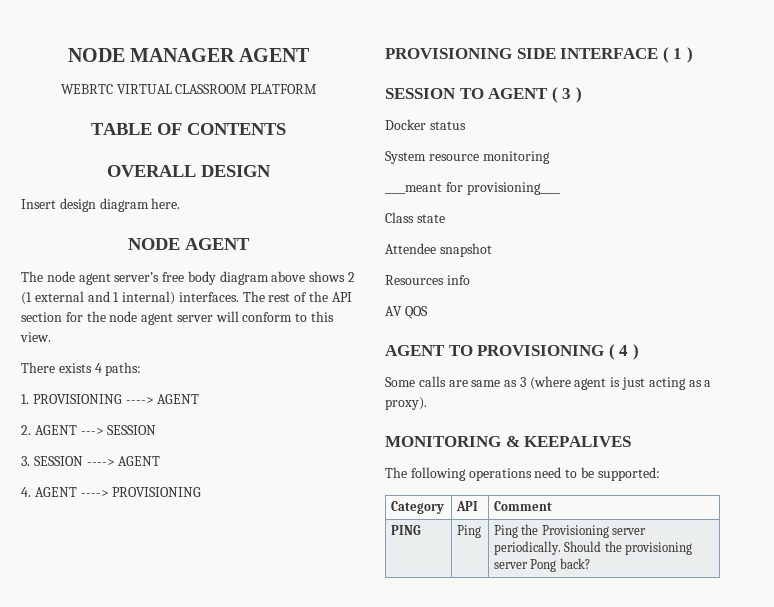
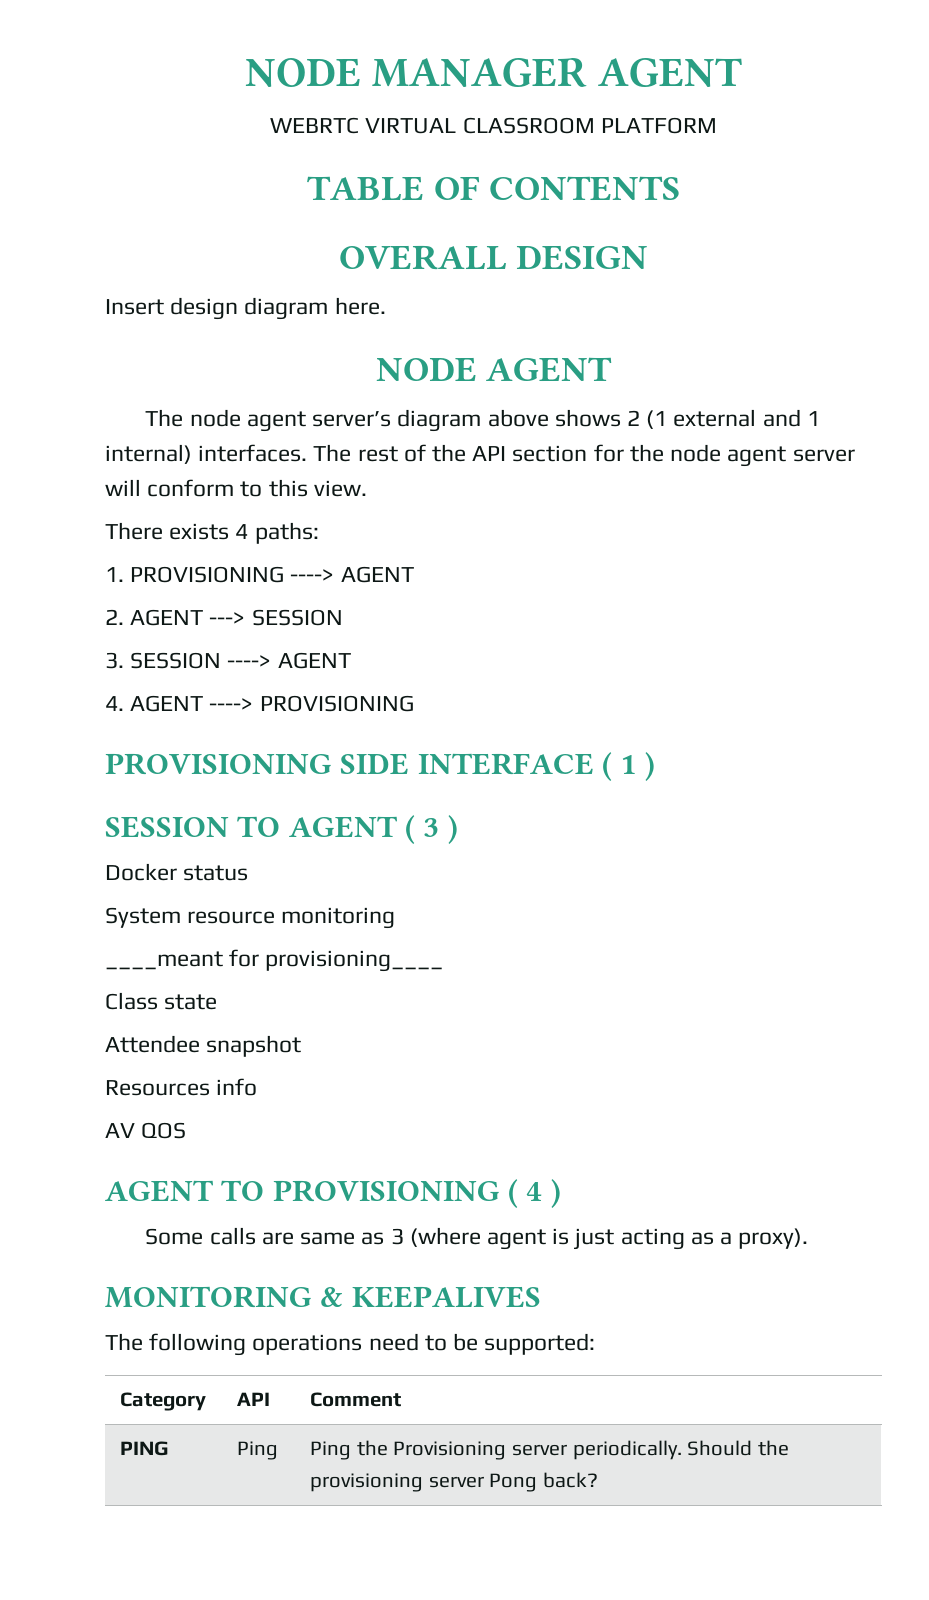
[162,271,216,285] free body -> (392, 419) none

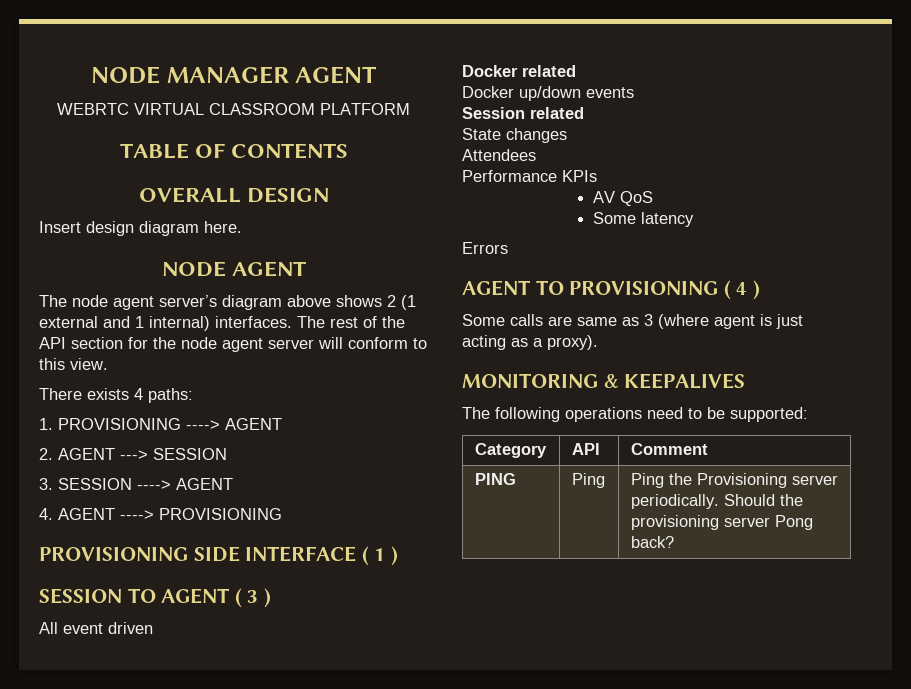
[105,863,249,881] [105,907,396,929] [105,949,444,972] [105,992,218,1010] [105,1035,302,1057] [105,1078,258,1096] [105,1122,187,1139] Docker status // System resource monitoring // ____meant for provisioning____ // Class state // Attendee snapshot // Resources info // AV QOS -> [39,622,153,634] [462,65,576,77] [462,86,634,101] [462,107,584,119] [462,128,567,143] [462,149,536,161] [462,170,597,182] [593,191,654,206] [593,212,695,227] [462,242,508,254] All event driven // Docker related // Docker up/down events // Session related // State changes // Attendees // Performance KPIs // AV QoS // Some latency // Errors

